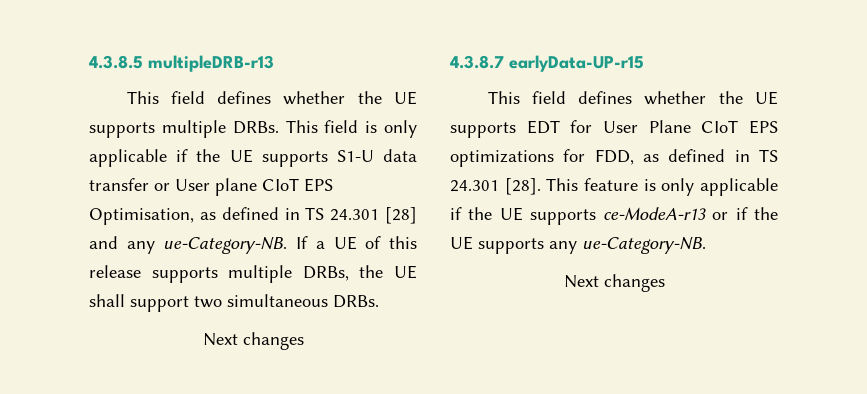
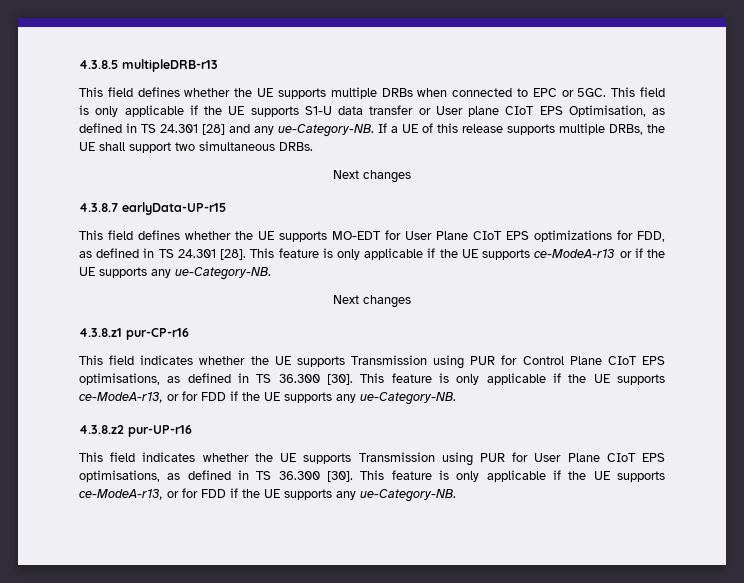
[232,121,279,134] DRBs. -> [381,88,607,97] DRBs when connected to EPC or 5GC.
[526,120,560,134] EDT -> [332,231,381,240] MO-EDT
(665, 283) none -> [79,328,189,340] [79,355,665,369] [79,373,665,385] [79,391,456,405] [79,425,192,437] [79,452,665,466] [79,470,665,482] [79,488,456,502] // 4.3.8.z1 pur-CP-r16 // This field indicates whether the UE supports Transmission using PUR for Control Plane CIoT EPS optimisations, as defined in TS 36.300 [30]. This feature is only applicable if the UE supports ce-ModeA-r13, or for FDD if the UE supports any ue-Category-NB. // 4.3.8.z2 pur-UP-r16 // This field indicates whether the UE supports Transmission using PUR for User Plane CIoT EPS optimisations, as defined in TS 36.300 [30]. This feature is only applicable if the UE supports ce-ModeA-r13, or for FDD if the UE supports any ue-Category-NB.

